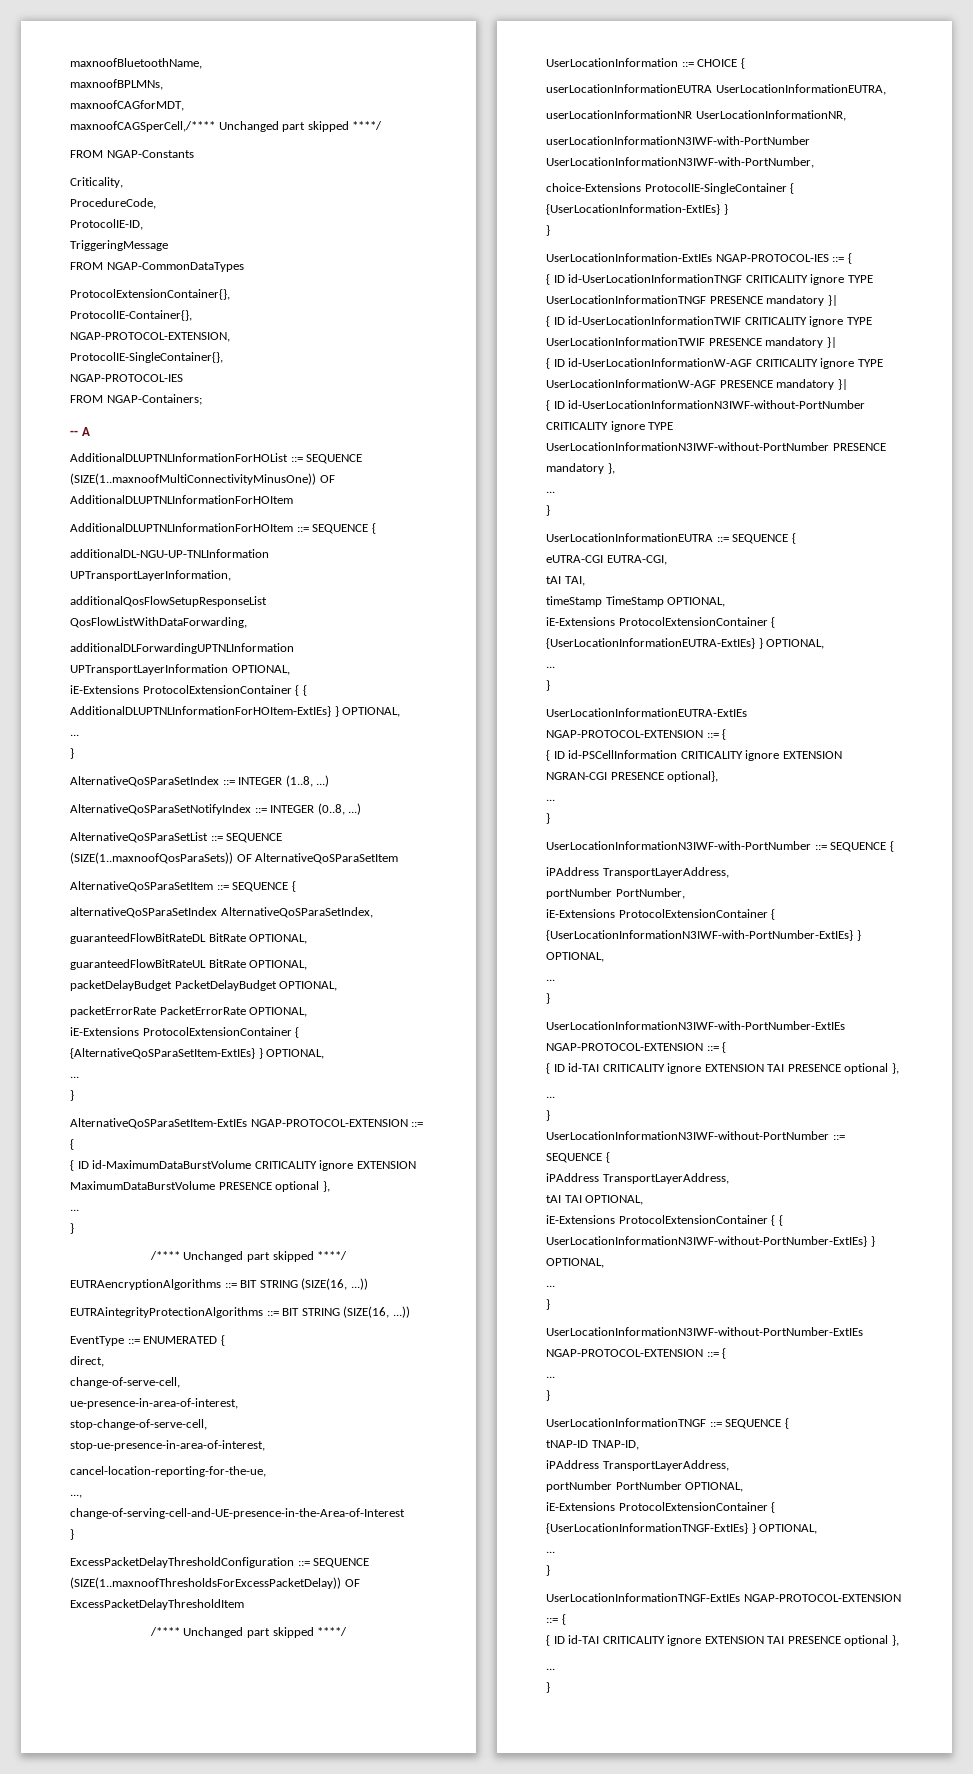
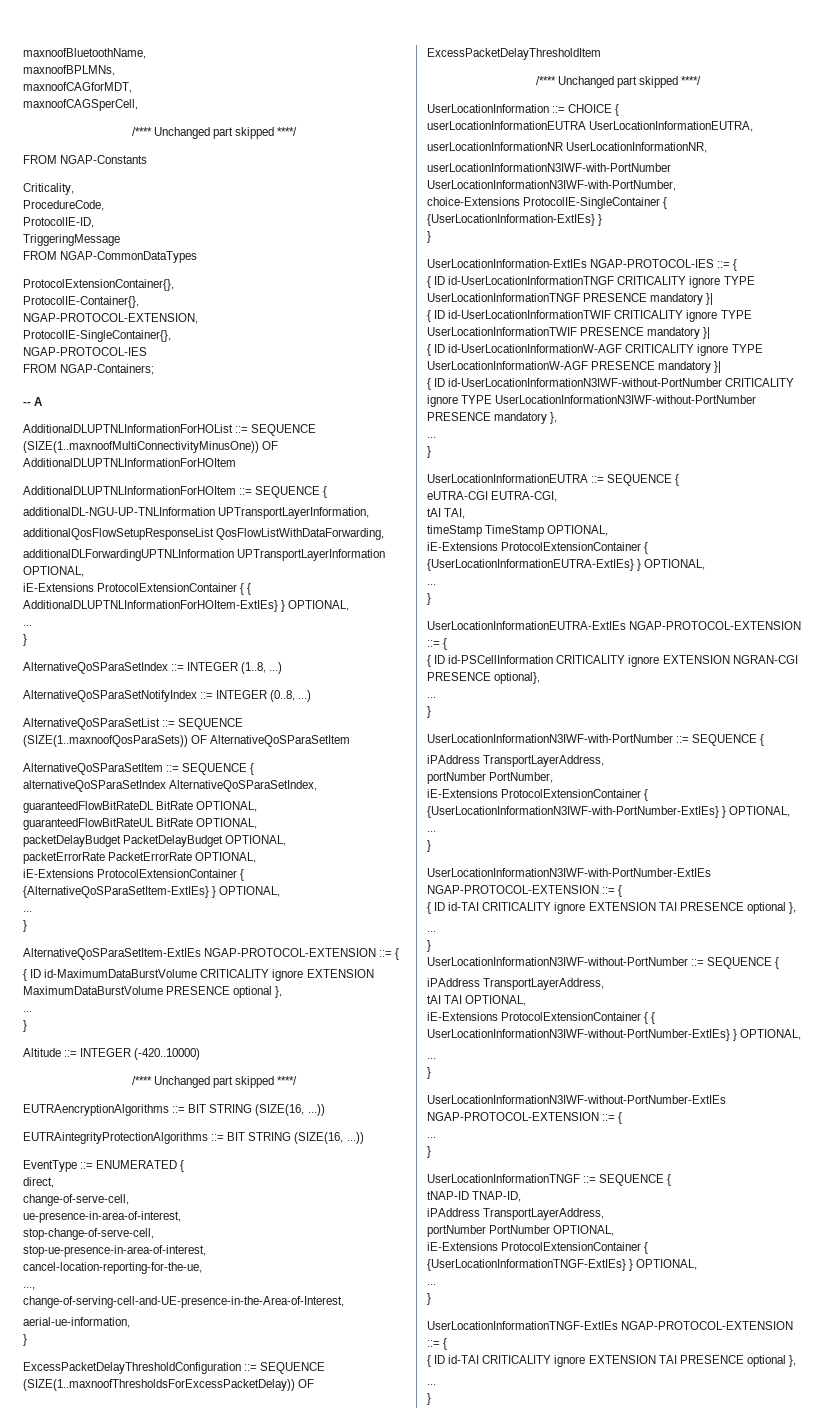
[70,121,215,132] maxnoofCAGSperCell,/**** -> [23,99,138,111] [131,127,152,136] maxnoofCAGSperCell, // /****
(74, 1228) none -> [23,1048,201,1060] // Altitude ::= INTEGER (-420..10000)
[70,1508,405,1519] change-of-serving-cell-and-UE-presence-in-the-Area-of-Interest -> [23,1296,344,1308] [23,1317,130,1328] change-of-serving-cell-and-UE-presence-in-the-Area-of-Interest, // aerial-ue-information,

